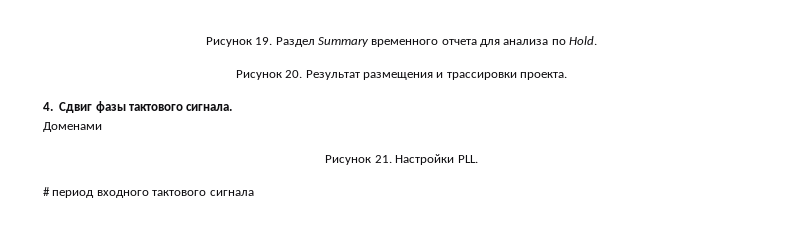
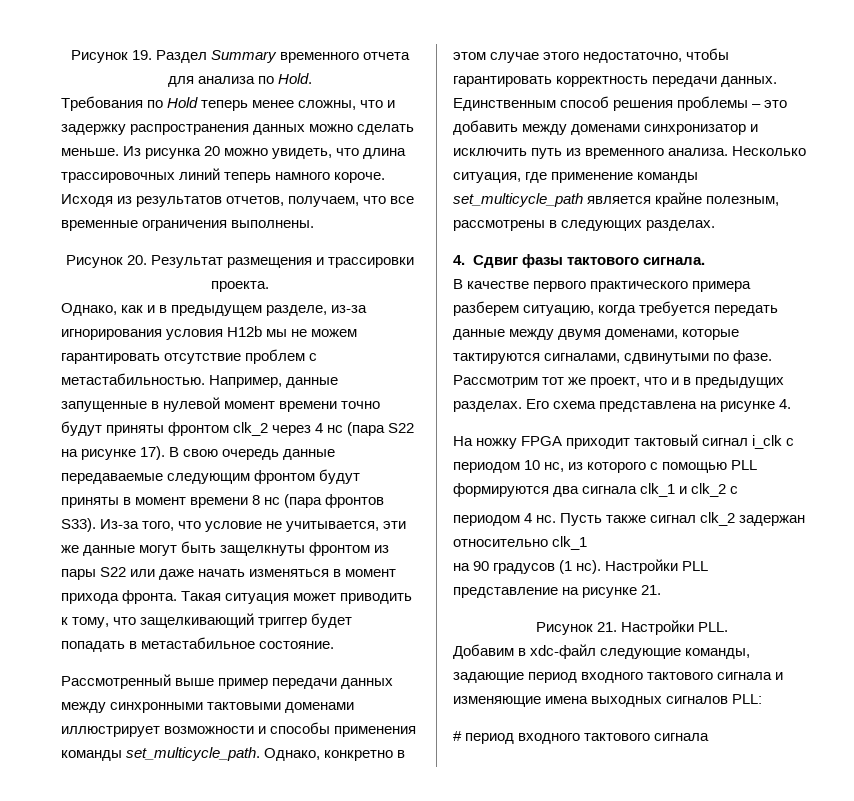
(598, 40) none -> [61,96,396,111] [61,124,415,135] [61,146,407,159] [61,168,386,183] [61,194,415,207] [61,220,315,231] // Требования по Hold теперь менее сложны, что и задержку распространения данных можно сделать меньше. Из рисунка 20 можно увидеть, что длина трассировочных линий теперь намного короче. Исходя из результатов отчетов, получаем, что все временные ограничения выполнены.
(568, 76) none -> [61,303,368,316] [61,326,358,340] [61,349,318,364] [61,373,339,388] [61,397,381,412] [61,421,415,436] [61,446,336,460] [61,469,361,484] [61,494,385,508] [61,518,407,532] [61,541,390,556] [61,567,397,580] [61,590,413,604] [61,613,353,628] [61,637,335,652] [61,674,394,689] [61,702,355,713] [61,722,417,737] [61,747,406,761] [453,48,730,63] [453,76,778,87] [453,96,788,111] [453,120,759,135] [453,146,807,159] [453,172,699,183] [453,192,780,207] [453,220,716,231] // Однако, как и в предыдущем разделе, из-за игнорирования условия H12b мы не можем гарантировать отсутствие проблем с метастабильностью. Например, данные запущенные в нулевой момент времени точно будут приняты фронтом clk_2 через 4 нс (пара S22 на рисунке 17). В свою очередь данные передаваемые следующим фронтом будут приняты в момент времени 8 нс (пара фронтов S33). Из-за того, что условие не учитывается, эти же данные могут быть защелкнуты фронтом из пары S22 или даже начать изменяться в момент прихода фронта. Такая ситуация может приводить к тому, что защелкивающий триггер будет попадать в метастабильное состояние. // Рассмотренный выше пример передачи данных между синхронными тактовыми доменами иллюстрирует возможности и способы применения команды set_multicycle_path. Однако, конкретно в этом случае этого недостаточно, чтобы гарантировать корректность передачи данных. Единственным способ решения проблемы – это добавить между доменами синхронизатор и исключить путь из временного анализа. Несколько ситуация, где применение команды set_multicycle_path является крайне полезным, рассмотрены в следующих разделах.
[43,122,102,132] [325,154,478,165] Доменами // Рисунок 21. Настройки PLL. -> [453,279,752,292] [453,301,779,316] [453,329,740,340] [453,350,773,364] [453,375,785,388] [453,399,792,412] [453,434,795,449] [453,460,758,473] [453,483,739,497] [453,512,806,526] [453,536,588,550] [453,559,709,574] [453,585,662,598] [535,620,729,635] [453,644,751,659] [453,672,784,683] [453,694,763,707] В качестве первого практического примера разберем ситуацию, когда требуется передать данные между двумя доменами, которые тактируются сигналами, сдвинутыми по фазе. Рассмотрим тот же проект, что и в предыдущих разделах. Его схема представлена на рисунке 4. // На ножку FPGA приходит тактовый сигнал i_clk с периодом 10 нс, из которого с помощью PLL формируются два сигнала clk_1 и clk_2 с // периодом 4 нс. Пусть также сигнал clk_2 задержан относительно clk_1 // на 90 градусов (1 нс). Настройки PLL представление на рисунке 21. // Рисунок 21. Настройки PLL. // Добавим в xdc-файл следующие команды, задающие период входного тактового сигнала и изменяющие имена выходных сигналов PLL:

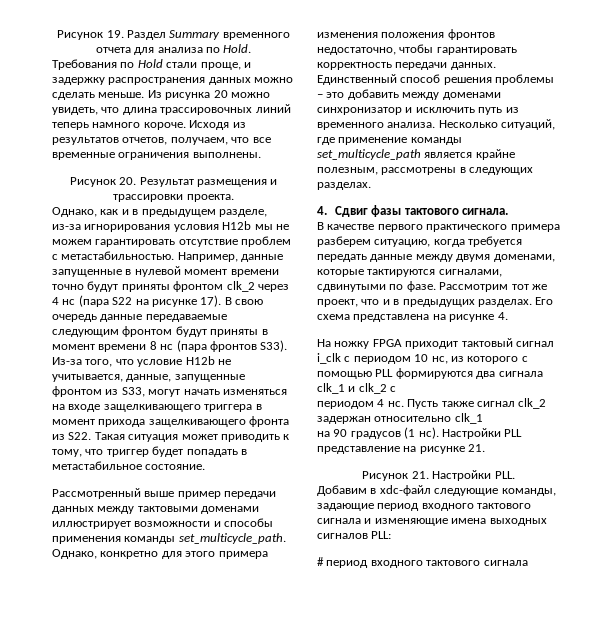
[201,100,384,111] теперь менее сложны, что -> [166,62,241,70] стали проще,
(263, 526) none -> [185,356,215,365] H12b
[383,521,407,529] [61,541,390,556] [61,567,397,580] [61,590,178,604] эти же данные могут быть защелкнуты фронтом из пары S22 или даже начать изменяться в момент прихода фронта. -> [126,374,245,382] [52,386,287,397] [52,404,262,412] [52,416,290,427] [52,432,92,440] данные, запущенные фронтом из S33, могут начать изменяться на входе защелкивающего триггера в момент прихода защелкивающего фронта из S22.
[140,613,255,628] защелкивающий -> (104, 452) none
[110,702,204,713] синхронными -> (135, 510) none
[397,750,406,758] [453,52,580,63] в этом случае этого -> [161,551,268,559] [317,29,495,40] для этого примера изменения положения фронтов
[453,98,556,111] Единственным -> [317,74,397,85] Единственный
[453,172,521,183] ситуация, -> [501,119,556,130] ситуаций,

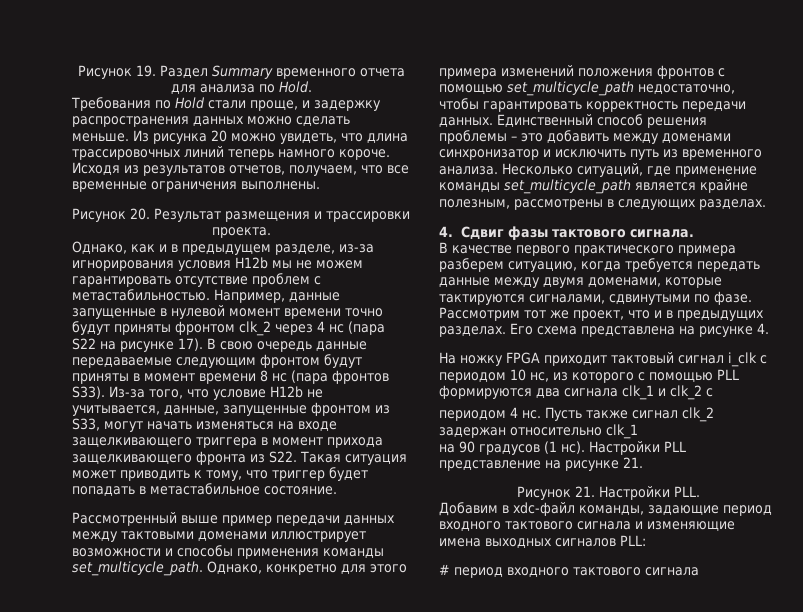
[317,32,378,38] изменения -> [501,65,574,77] изменений
(495, 34) none -> [718,68,725,77] [439,81,634,96] с помощью set_multicycle_path
[434,488,499,496] следующие -> (575, 509) none

